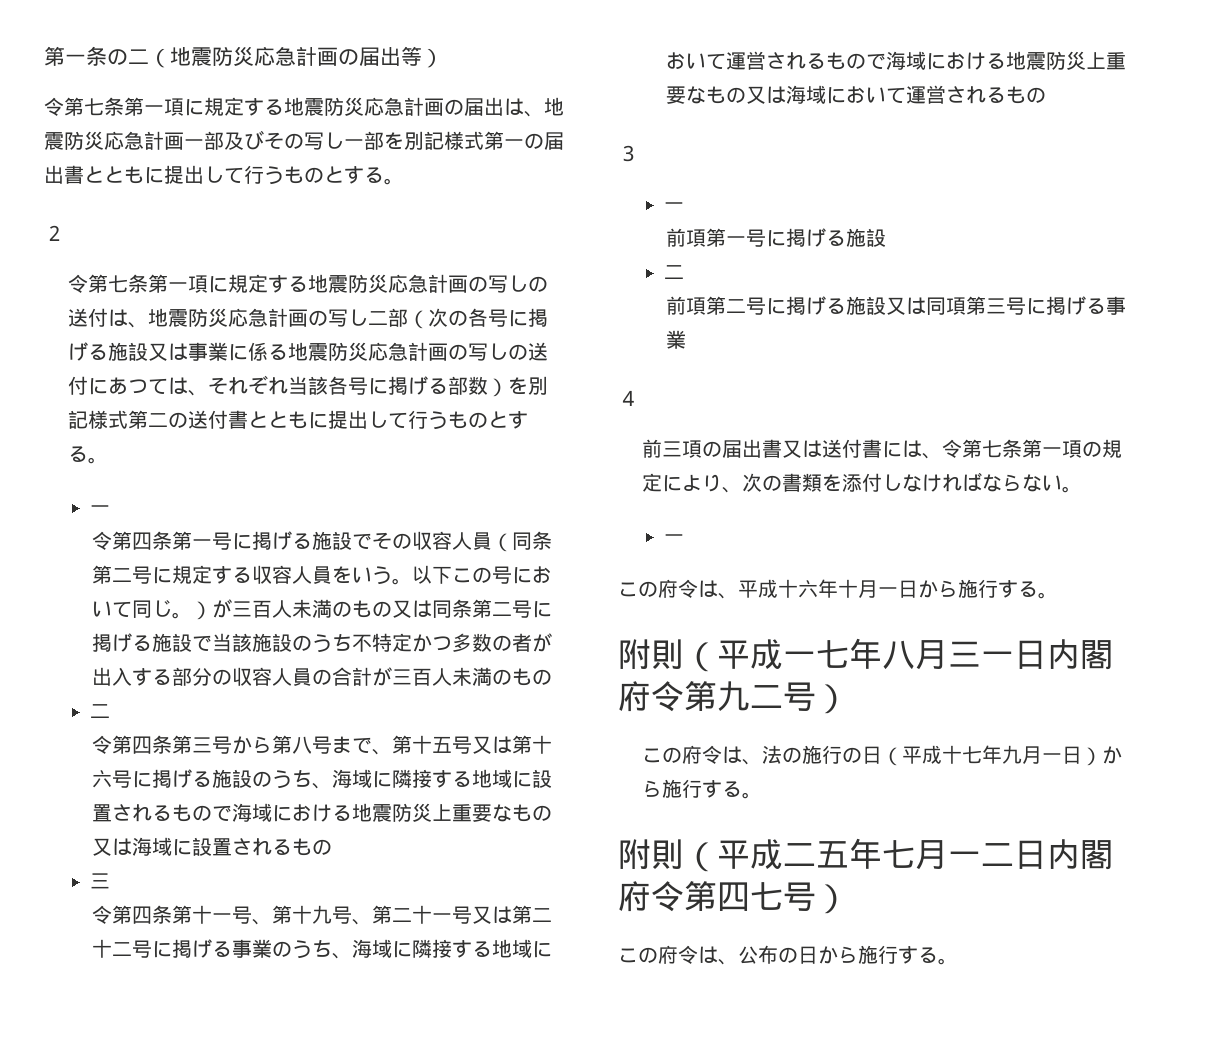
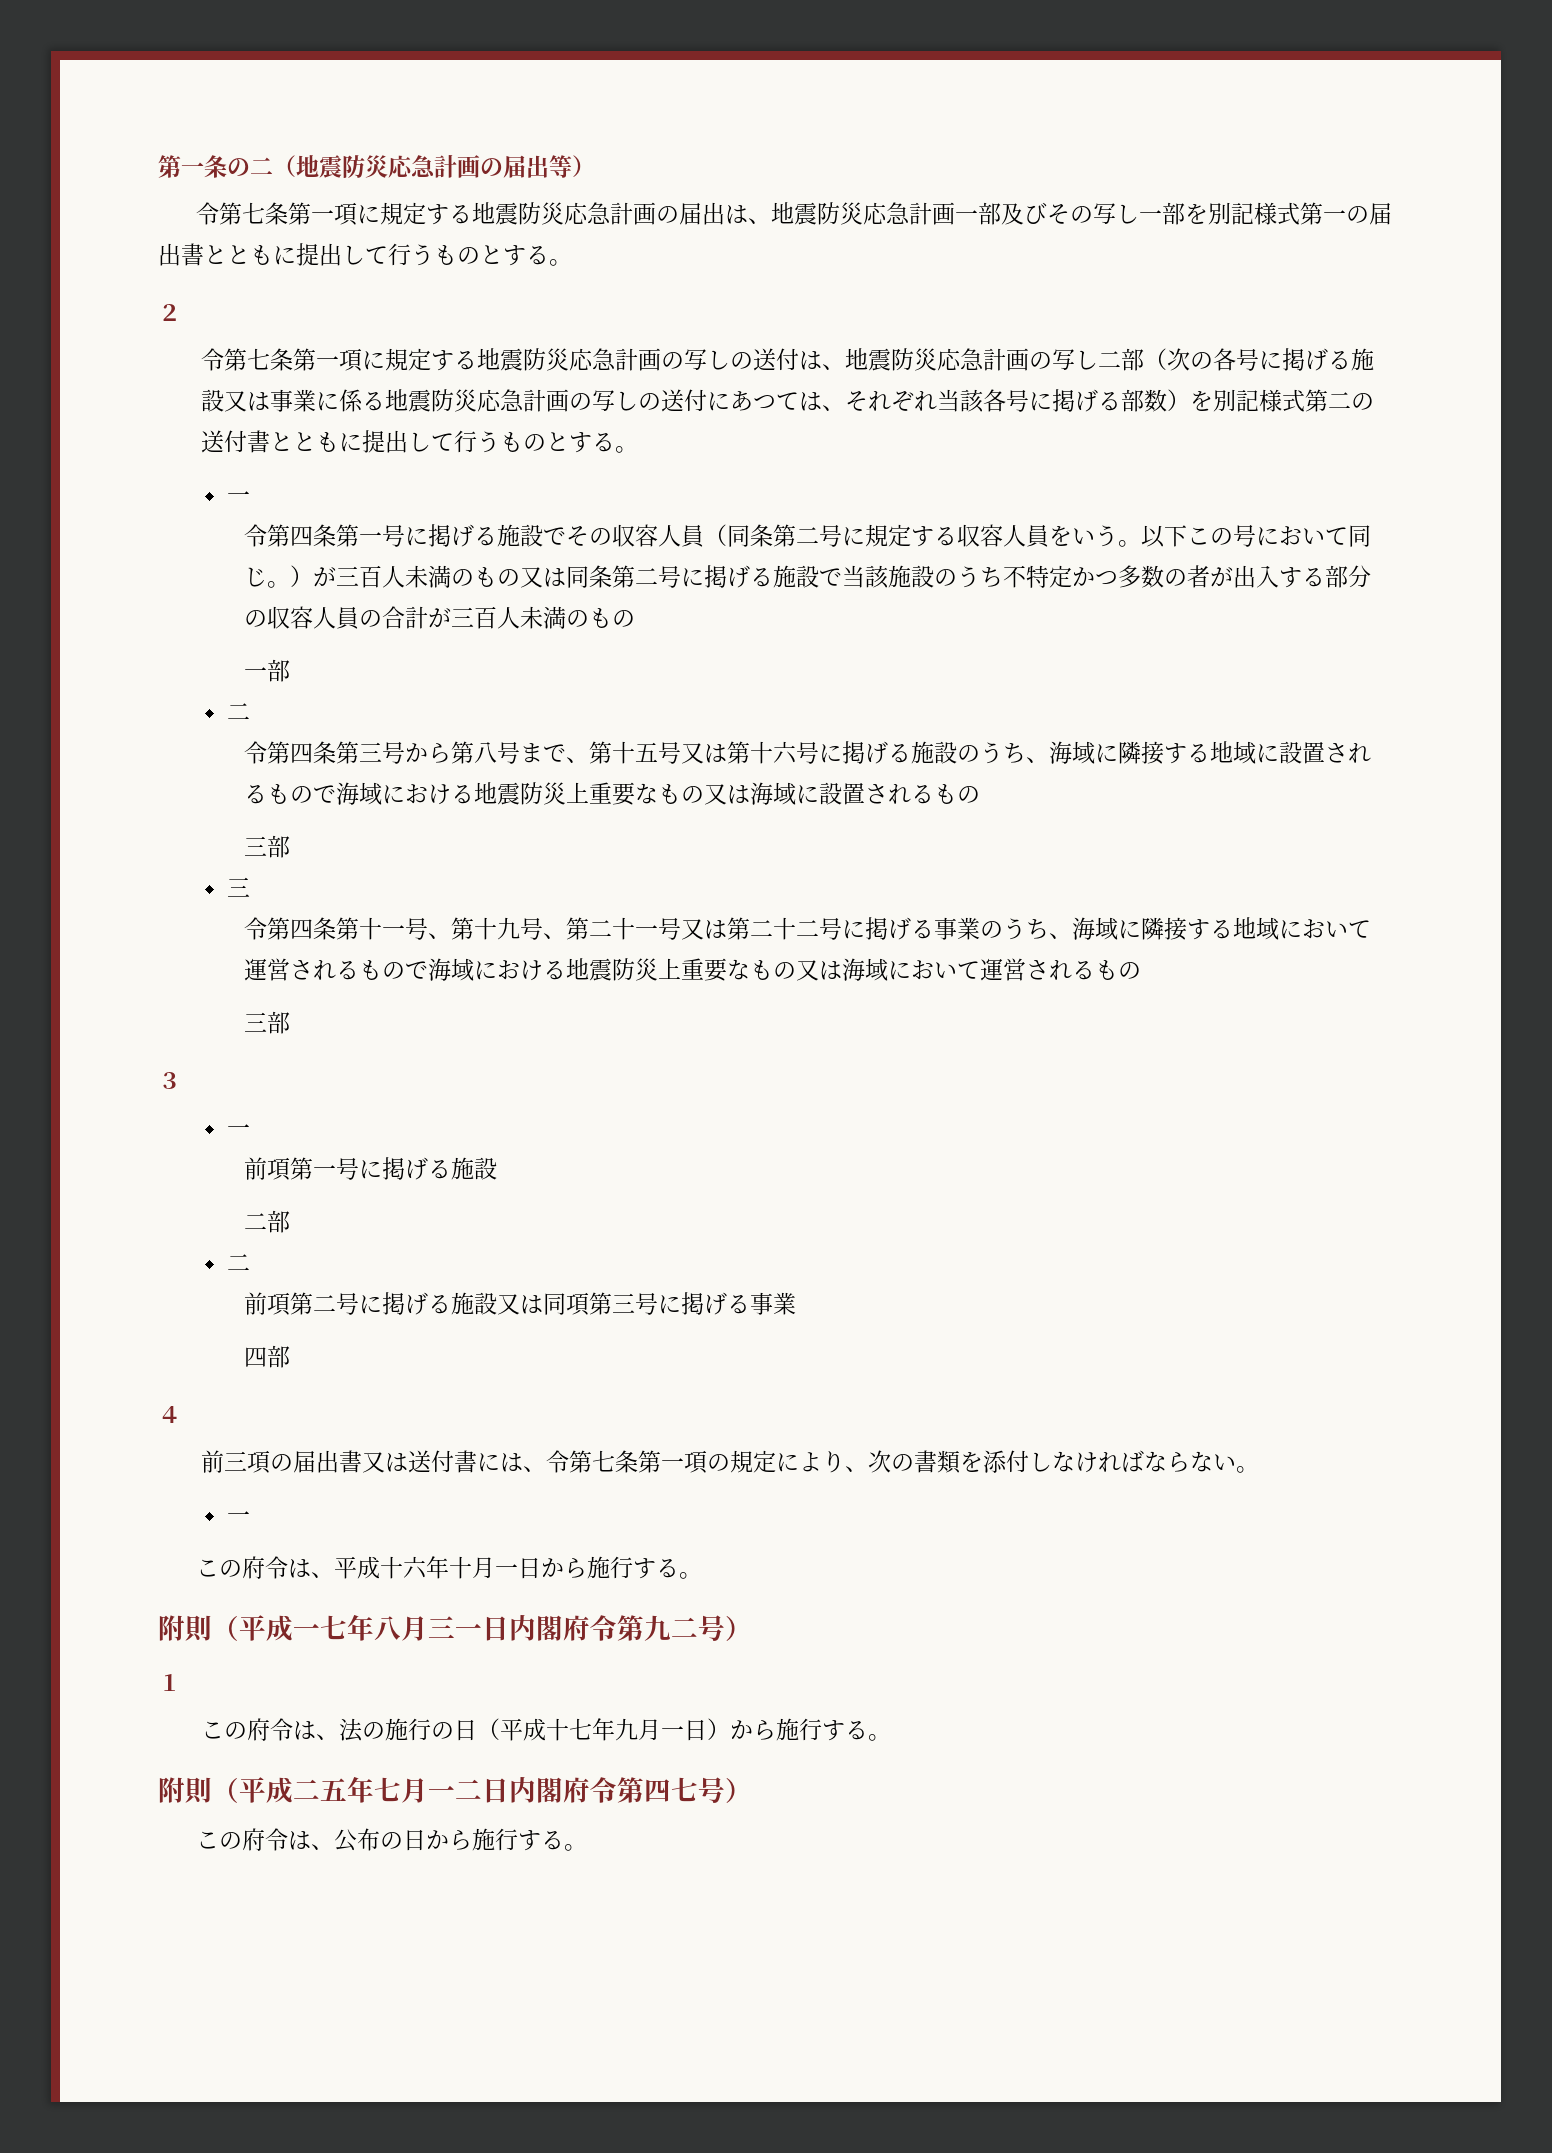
(552, 677) none -> [244,659,291,682] // 一部
(332, 847) none -> [244,835,291,858] // 三部
(1046, 95) none -> [244,1011,291,1034] // 三部
(886, 237) none -> [244,1210,291,1233] // 二部
(686, 339) none -> [244,1345,291,1368] // 四部
(849, 699) none -> [158,1674,181,1691] // １

